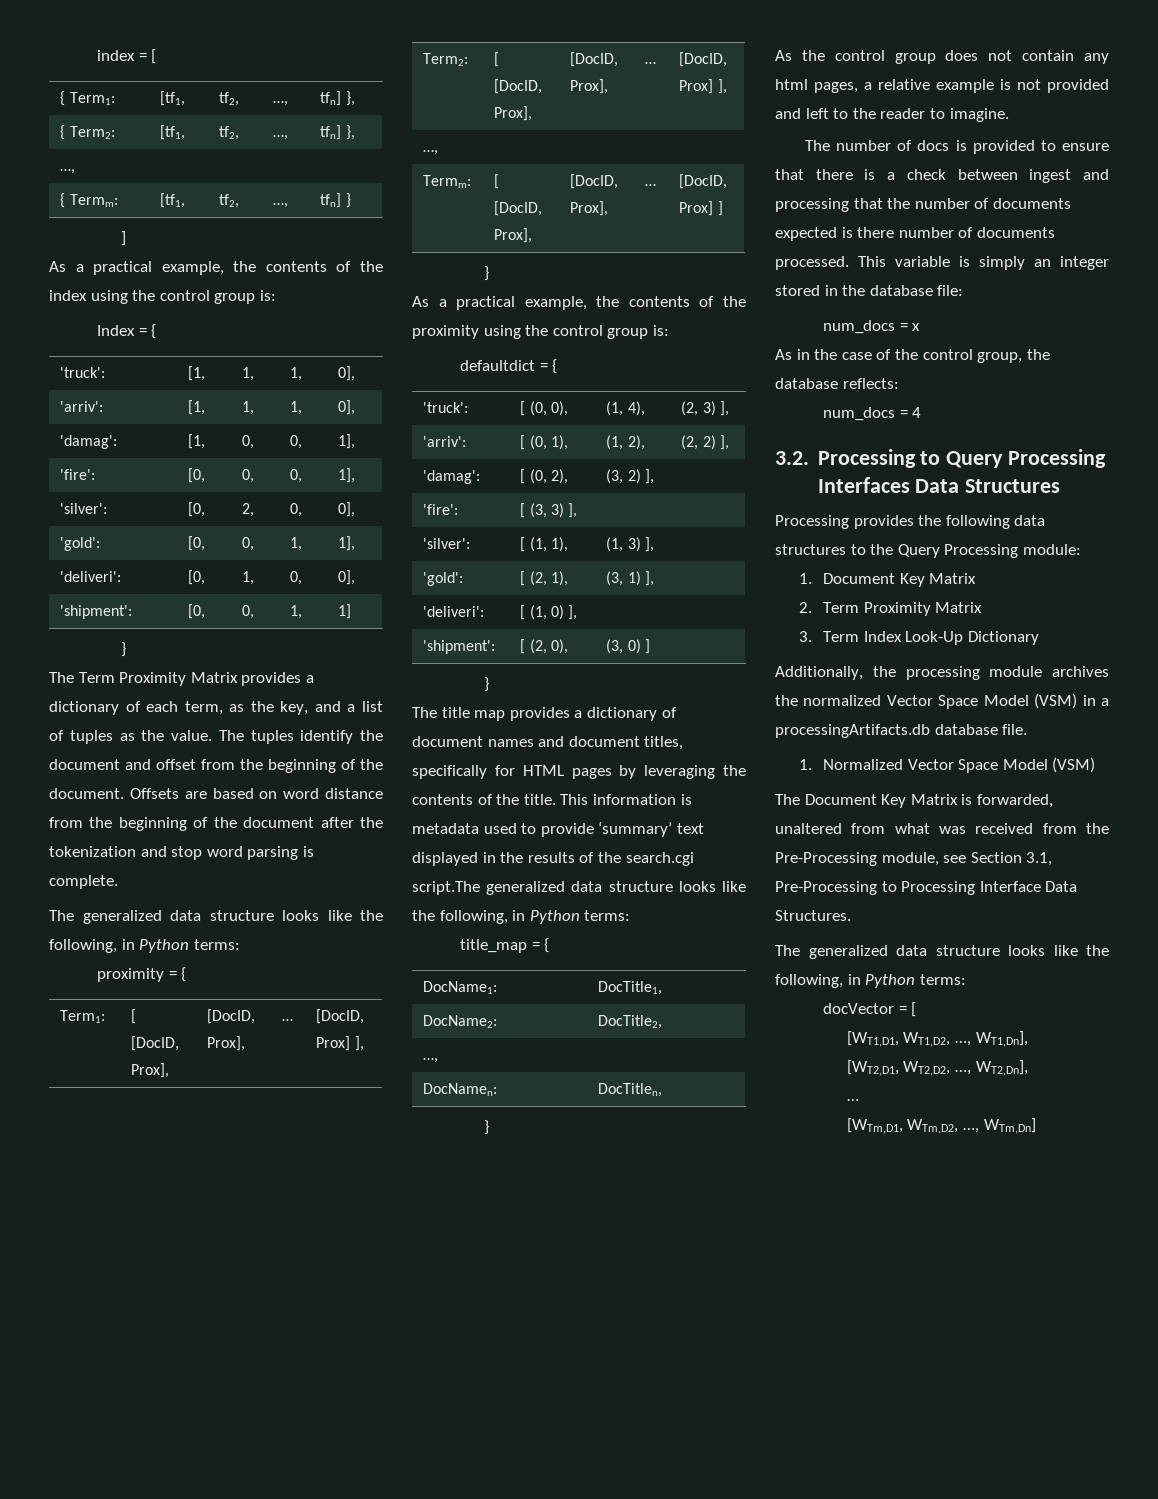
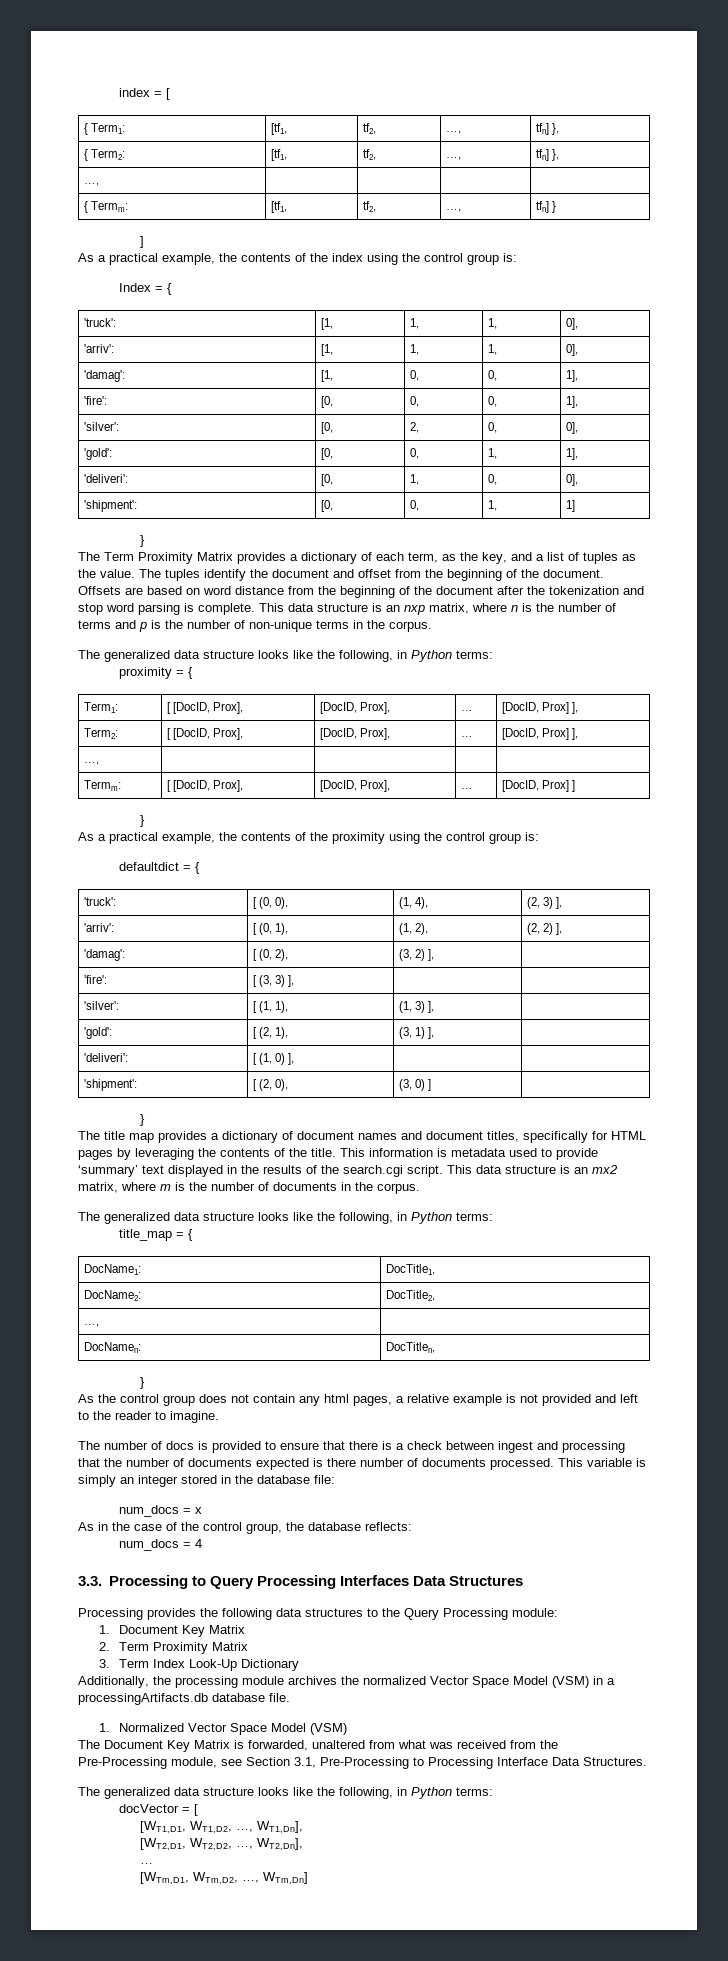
(118, 882) none -> [259,603,616,615] [78,620,432,632] This data structure is an nxp matrix, where n is the number of terms and p is the number of non-unique terms in the corpus.
[412,881,480,895] script.The -> [407,1165,618,1177] [78,1182,420,1194] [78,1212,100,1221] script. This data structure is an mx2 matrix, where m is the number of documents in the corpus. // The
[775,451,809,465] 3.2. -> [78,1576,102,1586] 3.3.

